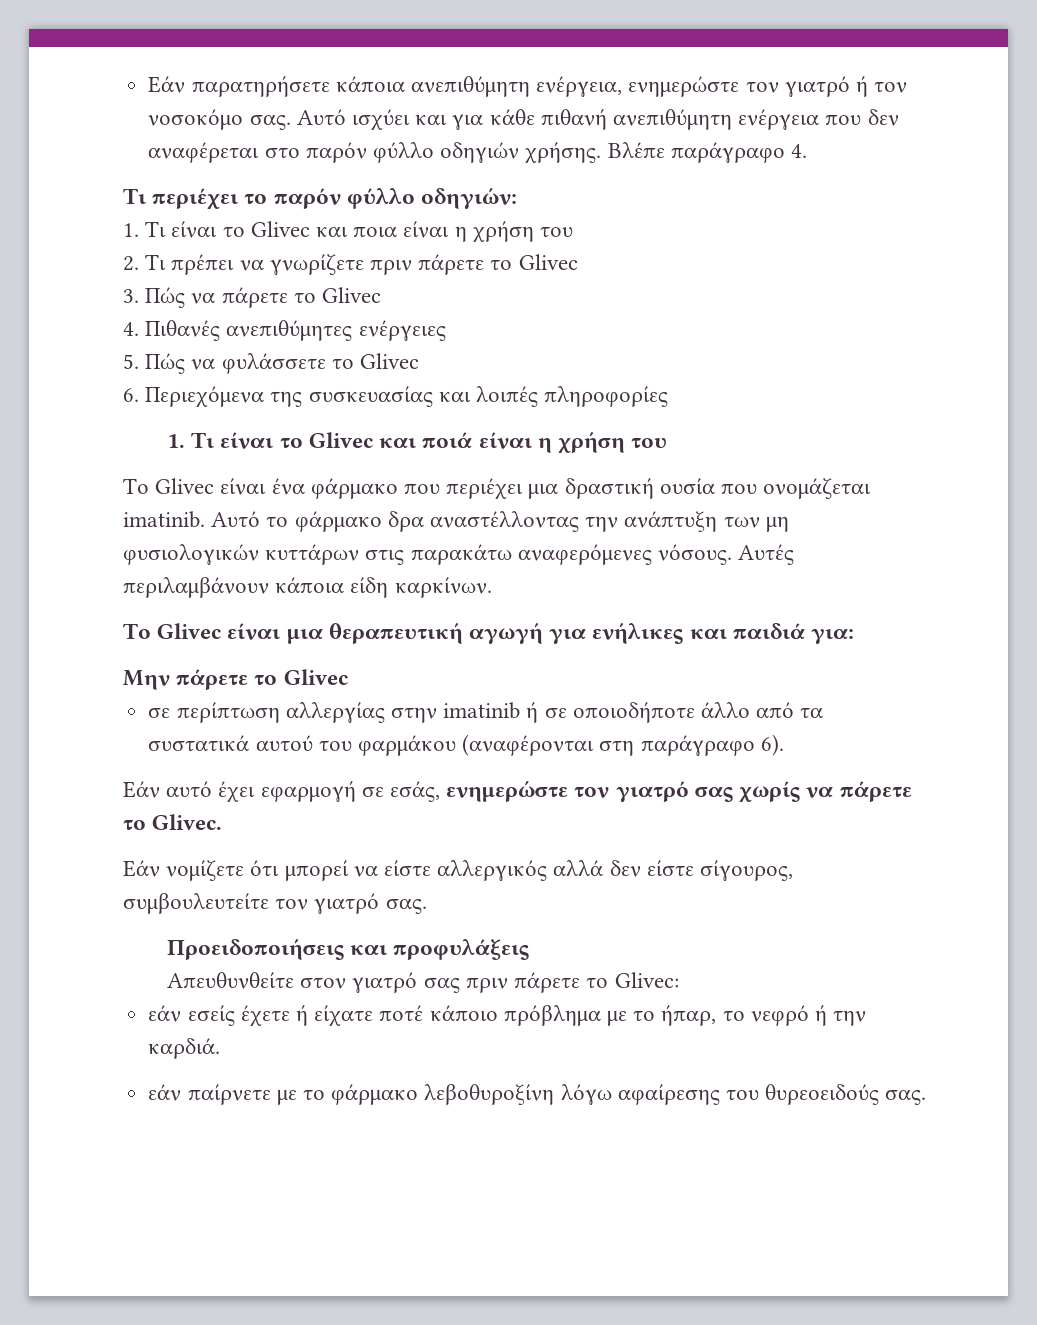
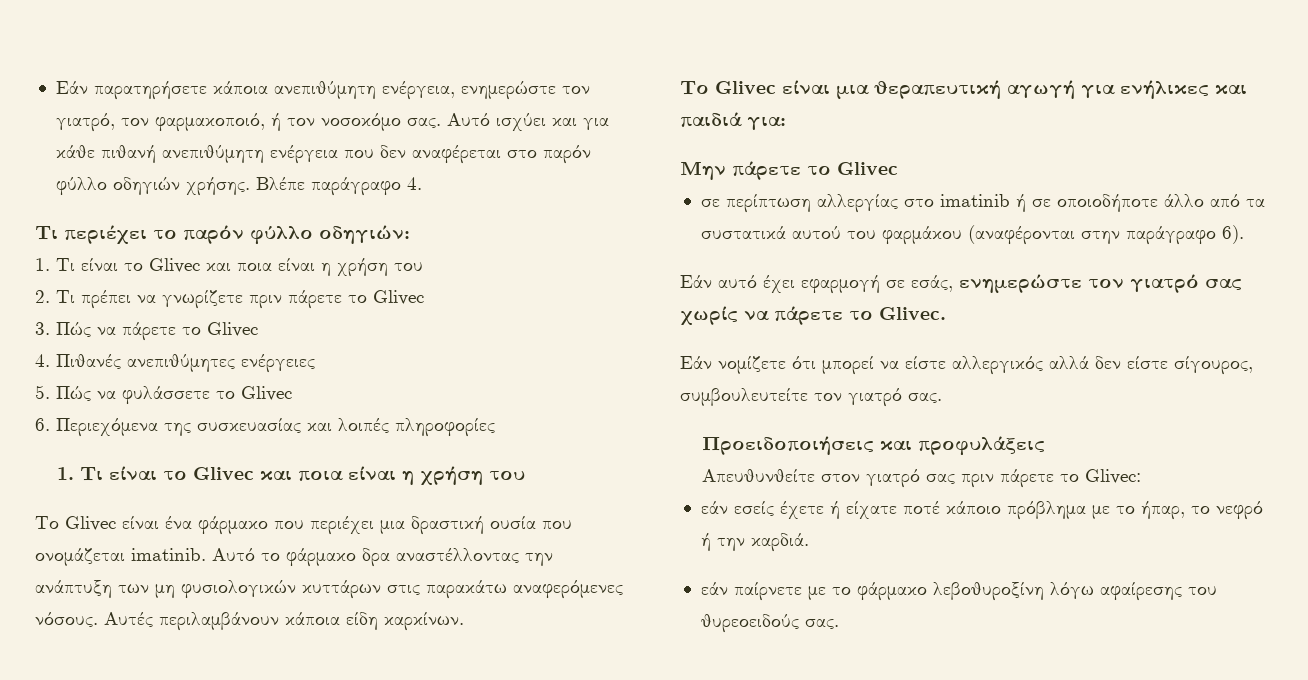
[784,76,850,97] γιατρό -> [55,113,265,132] γιατρό, τον φαρμακοποιό,
[422,432,473,448] ποιά -> [297,471,343,481] ποια
[390,707,437,723] στην -> [903,198,934,207] στο
[599,740,635,756] στη -> [1080,230,1120,244] στην

